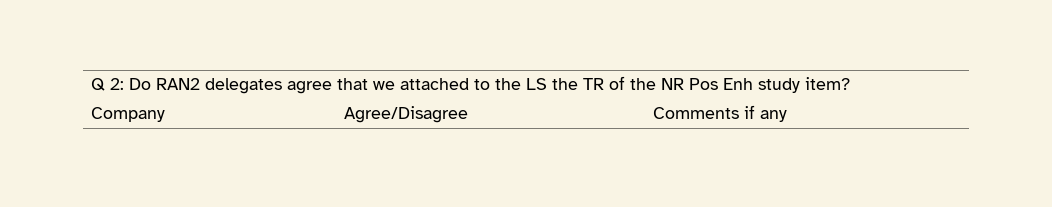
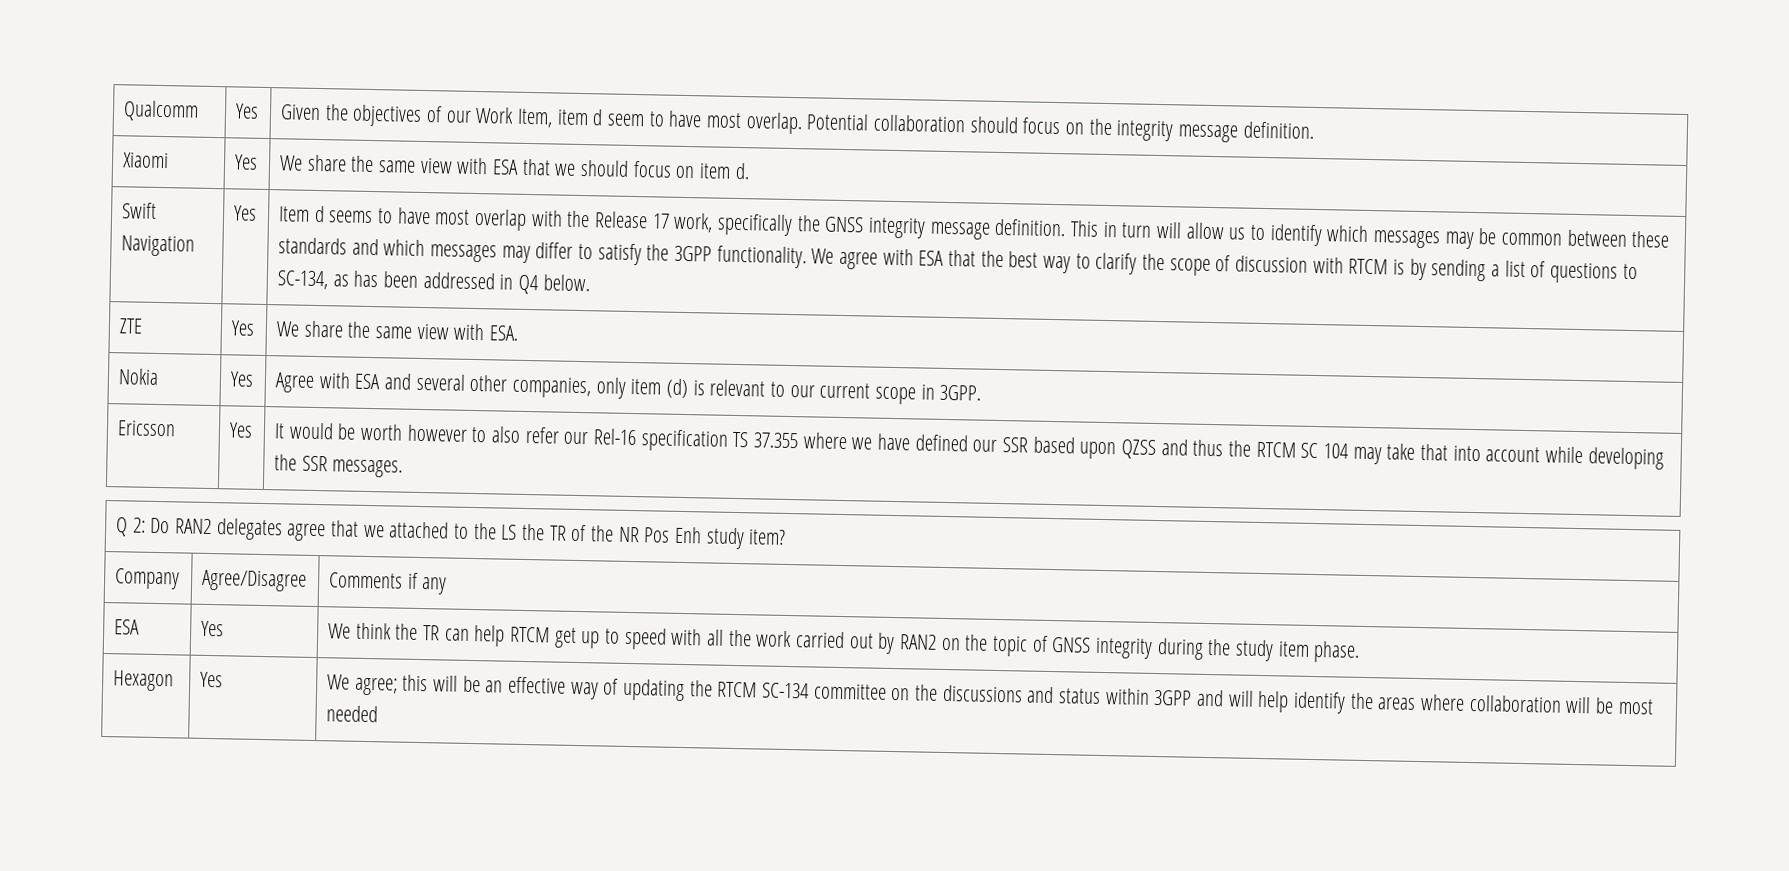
(91, 84) none -> [123,100,200,122] [235,103,260,119] [280,104,1315,143] [122,152,170,169] [234,154,259,170] [279,154,750,180] [121,202,158,219] [121,235,196,257] [233,205,258,221] [278,205,1671,249] [278,237,1638,284] [277,270,590,295] [119,318,144,334] [231,320,256,336] [276,320,520,341] [118,368,160,385] [230,371,255,387] [275,372,982,405] [117,420,177,437] [229,422,254,438] [274,422,1664,470] [274,454,404,478] Qualcomm | Yes | Given the objectives of our Work Item, item d seem to have most overlap. Potential collaboration should focus on the integrity message definition. // Xiaomi | Yes | We share the same view with ESA that we should focus on item d. // Swift Navigation | Yes | Item d seems to have most overlap with the Release 17 work, specifically the GNSS integrity message definition. This in turn will allow us to identify which messages may be common between these standards and which messages may differ to satisfy the 3GPP functionality. We agree with ESA that the best way to clarify the scope of discussion with RTCM is by sending a list of questions to SC-134, as has been addressed in Q4 below. // ZTE | Yes | We share the same view with ESA. // Nokia | Yes | Agree with ESA and several other companies, only item (d) is relevant to our current scope in 3GPP. // Ericsson | Yes | It would be worth however to also refer our Rel-16 specification TS 37.355 where we have defined our SSR based upon QZSS and thus the RTCM SC 104 may take that into account while developing the SSR messages. //
(788, 116) none -> [114,619,141,635] [201,620,225,637] [328,622,1361,663] [113,670,175,692] [200,671,224,688] [327,674,1654,715] [326,705,379,723] // ESA | Yes | We think the TR can help RTCM get up to speed with all the work carried out by RAN2 on the topic of GNSS integrity during the study item phase. // Hexagon | Yes | We agree; this will be an effective way of updating the RTCM SC-134 committee on the discussions and status within 3GPP and will help identify the areas where collaboration will be most needed

